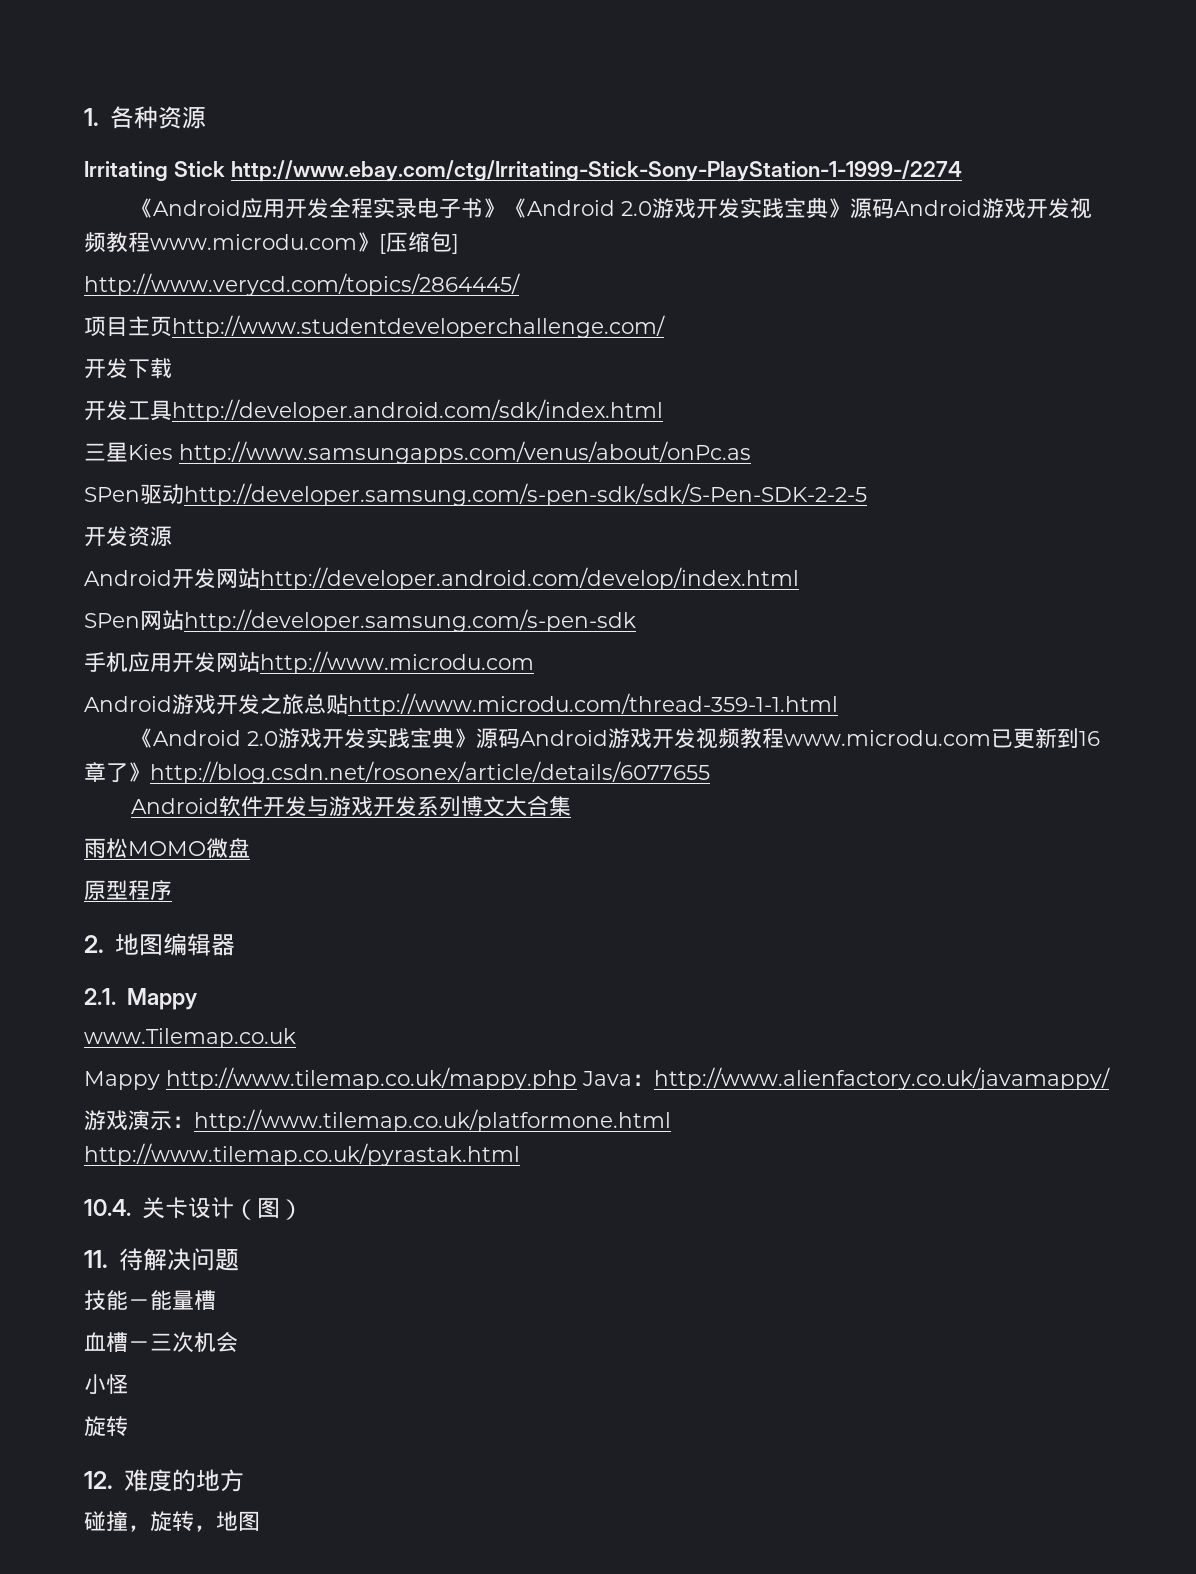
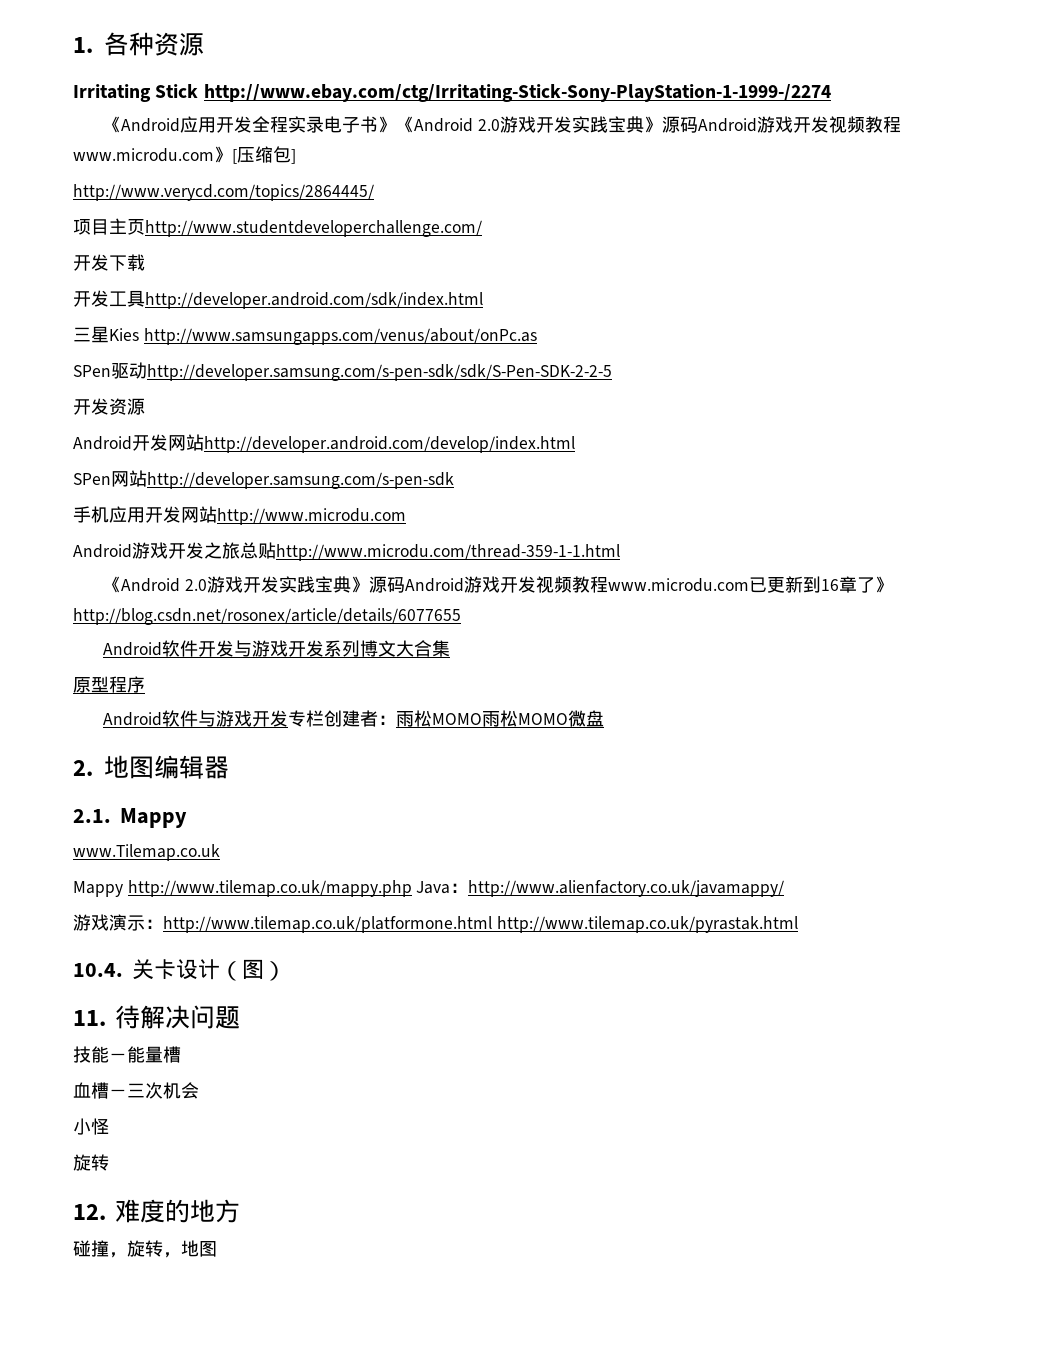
(572, 806) none -> [73,676,145,693] [103,710,483,727] 原型程序 // Android软件与游戏开发专栏创建者：雨松MOMO
[84,880,172,901] // 原型程序 -> (605, 718) none

